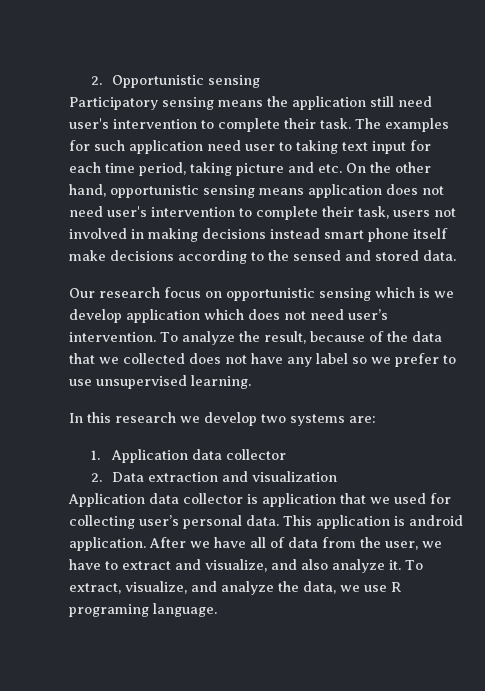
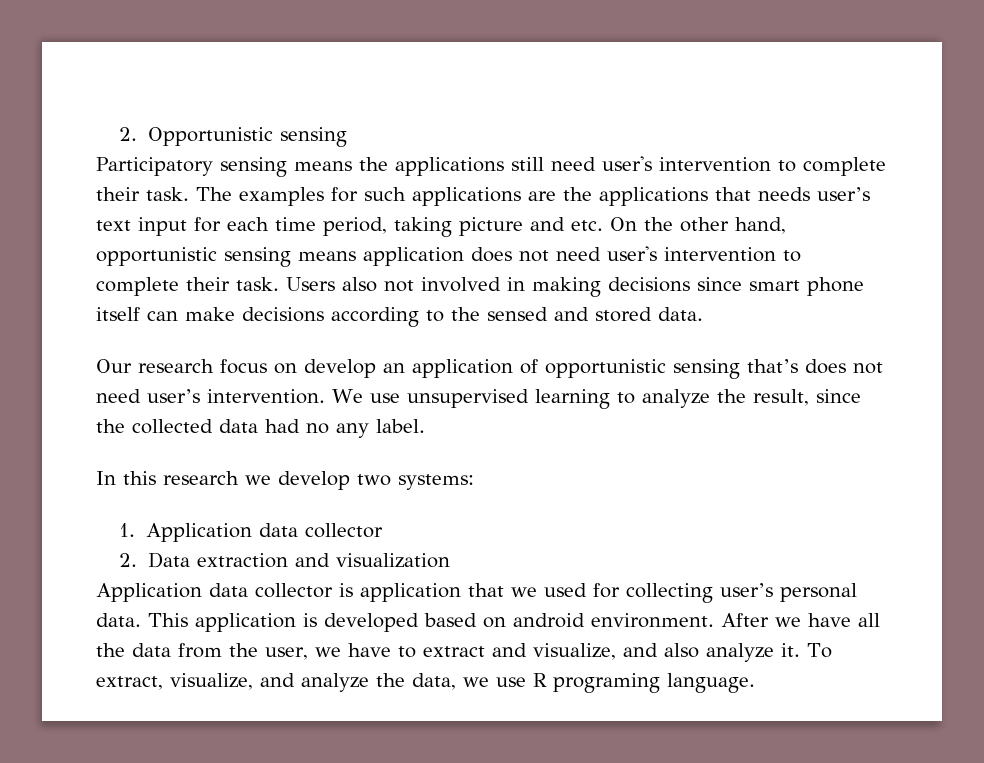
[292,96,366,110] application -> [394,157,504,176] applications
[129,140,338,154] application need user to taking -> [412,187,870,206] applications are the applications that needs user’s
[358,206,430,219] task, users -> [236,277,377,292] task. Users also
[270,228,320,239] instead -> [697,277,742,291] since
(448, 233) none -> [147,311,178,321] can
[226,287,454,301] [69,309,244,323] opportunistic sensing which is we develop application which -> [304,359,798,379] develop an application of opportunistic sensing that’s
[160,331,442,345] [69,353,456,367] [69,375,251,389] To analyze the result, because of the data that we collected does not have any label so we prefer to use unsupervised learning. -> [332,389,861,409] [96,419,425,438] We use unsupervised learning to analyze the result, since the collected data had no any label.
[290,414,376,426] systems are: -> [398,474,474,490] systems:
[409,515,463,526] [69,537,146,551] android application. -> [324,613,714,632] developed based on android environment.
[270,537,285,548] of -> [96,643,125,657] the

